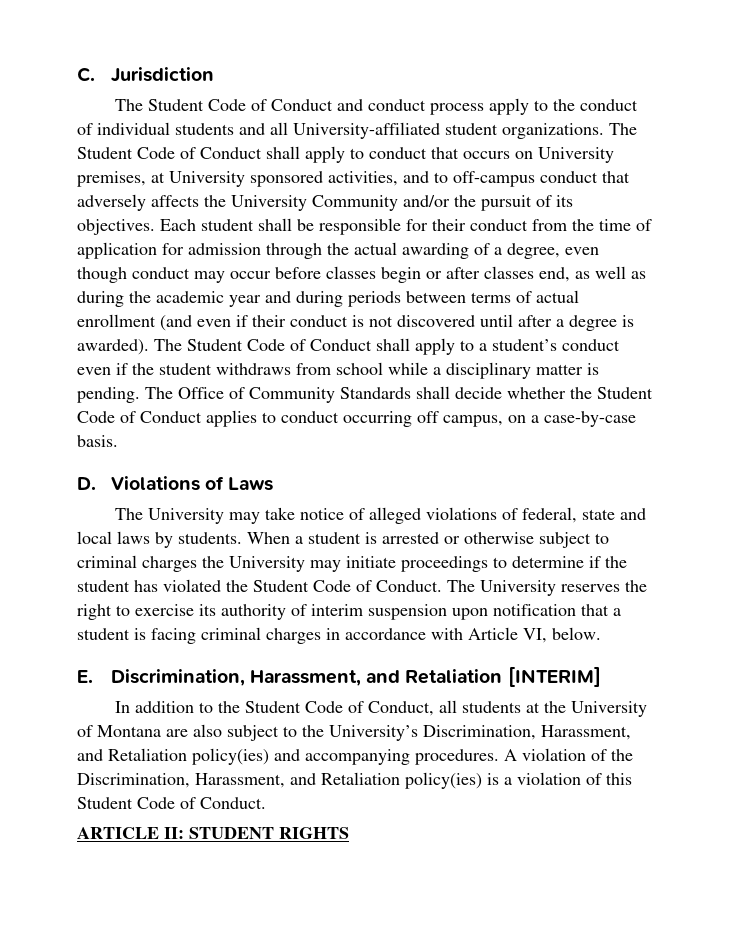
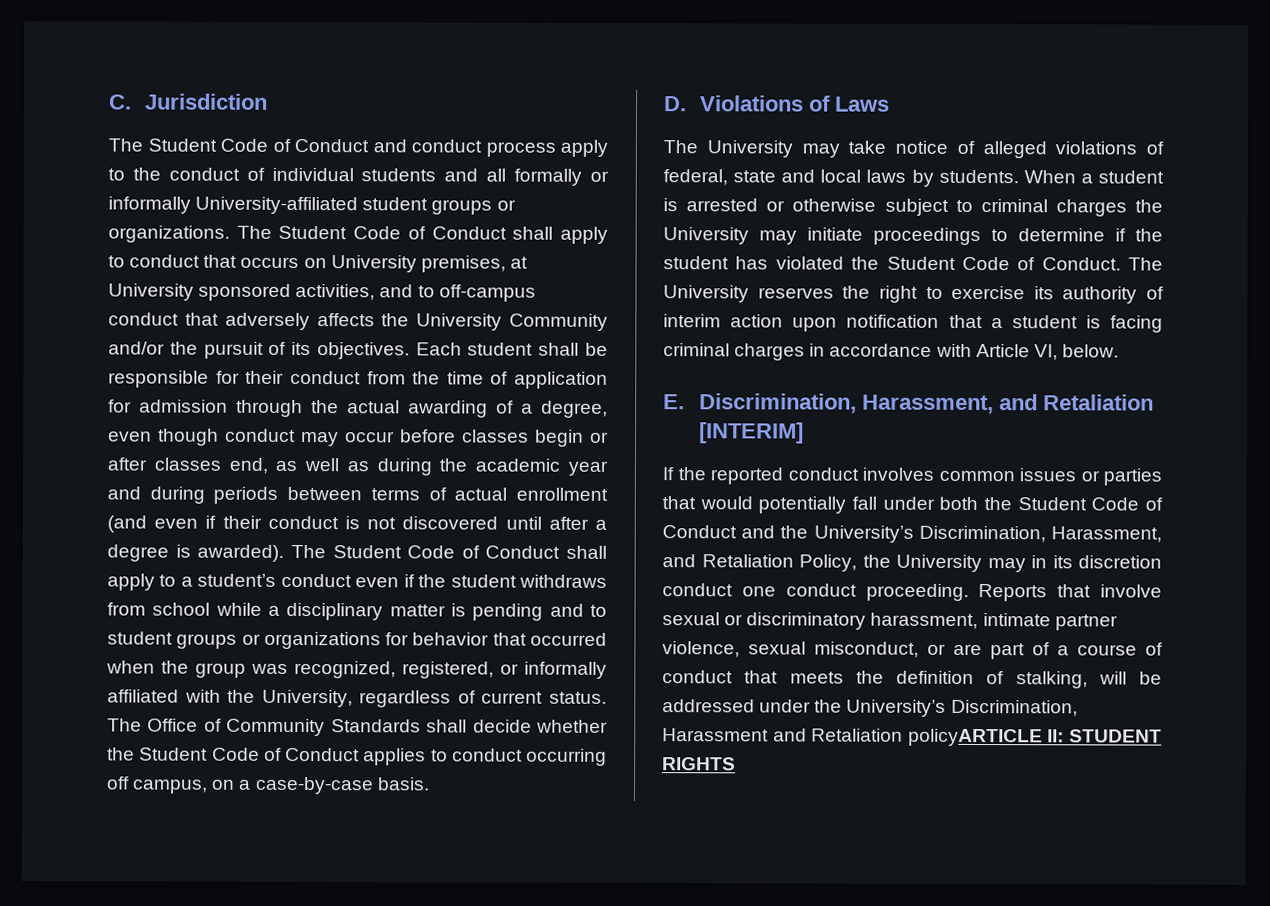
[293,122,498,139] University-affiliated student -> [514,168,610,186] [108,196,516,215] formally or informally University-affiliated student groups or
[77,387,140,403] pending. -> [472,603,607,621] [107,631,607,650] [106,660,607,679] [107,689,607,708] pending and to student groups or organizations for behavior that occurred when the group was recognized, registered, or informally affiliated with the University, regardless of current status.
[368,604,447,620] suspension -> [730,314,784,328] action
[115,700,648,717] [77,724,297,741] In addition to the Student Code of Conduct, all students at the University of Montana are also subject to -> [662,467,1162,486] [662,496,1163,514] [662,525,776,539] If the reported conduct involves common issues or parties that would potentially fall under both the Student Code of Conduct and
[192,748,633,765] [77,772,632,789] [77,797,266,809] [77,827,159,839] policy(ies) and accompanying procedures. A violation of the Discrimination, Harassment, and Retaliation policy(ies) is a violation of this Student Code of Conduct. // ARTICLE -> [799,554,1162,573] [662,583,1162,602] [662,612,1118,631] [662,641,1163,660] [662,670,1162,689] [662,699,1078,717] [662,728,1043,747] Policy, the University may in its discretion conduct one conduct proceeding. Reports that involve sexual or discriminatory harassment, intimate partner violence, sexual misconduct, or are part of a course of conduct that meets the definition of stalking, will be addressed under the University’s Discrimination, Harassment and Retaliation policyARTICLE

